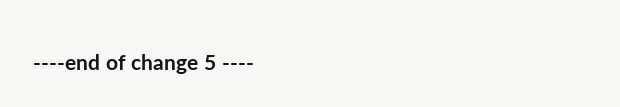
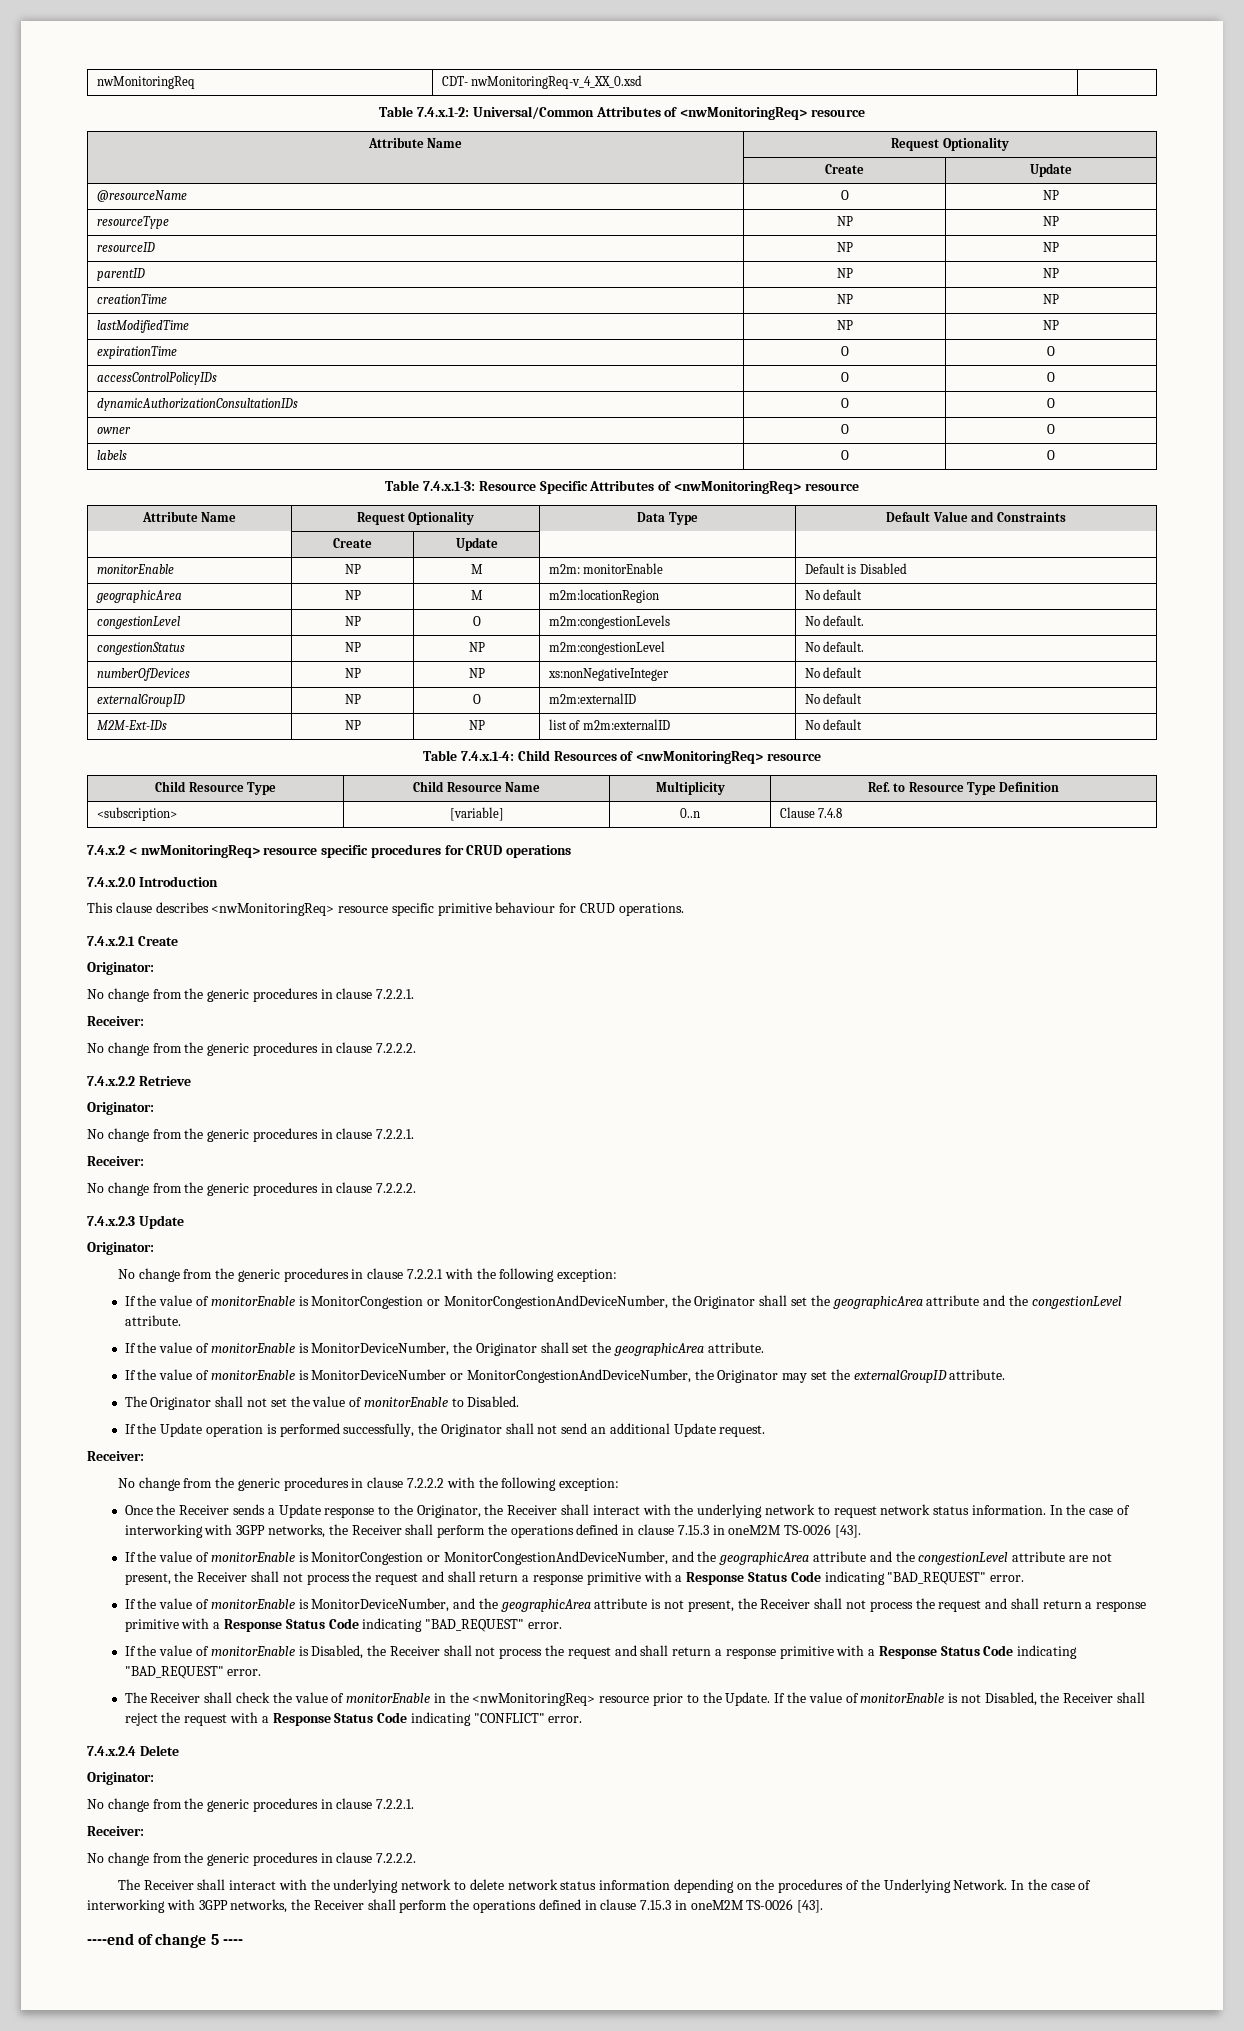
(33, 62) none -> [96,76,195,89] [441,75,643,89] [379,106,865,120] [367,137,463,148] [891,137,1009,151] [825,164,864,174] [1030,163,1072,177] [96,190,187,202] [840,190,849,200] [1043,190,1059,200] [96,216,169,229] [836,216,853,226] [1043,216,1059,226] [96,242,155,252] [836,242,853,252] [1043,242,1059,252] [96,268,145,281] [836,268,853,278] [1043,268,1059,278] [96,294,167,304] [836,294,853,304] [1043,294,1059,304] [96,320,189,333] [836,320,853,330] [1043,320,1059,330] [96,346,177,359] [840,346,849,356] [1047,346,1055,356] [96,372,217,385] [840,372,849,382] [1047,372,1055,382] [96,398,298,411] [840,398,849,408] [1047,398,1055,408] [96,427,131,434] [840,424,849,434] [1047,424,1055,434] [96,450,127,460] [840,450,849,460] [1047,450,1055,460] [385,480,859,494] [141,511,237,522] [356,511,475,525] [637,512,698,525] [886,511,1066,522] [333,538,372,548] [455,537,498,551] [96,564,174,574] [344,564,361,574] [470,564,483,574] [548,563,664,574] [804,563,907,574] [95,590,182,603] [344,590,361,600] [470,590,483,600] [548,589,659,603] [804,589,863,600] [96,616,180,629] [344,616,361,626] [472,616,481,626] [548,615,670,629] [804,615,865,626] [96,642,185,655] [344,642,361,652] [468,642,485,652] [548,641,665,655] [804,641,865,652] [96,668,190,681] [344,668,361,678] [468,668,485,678] [547,668,669,681] [804,667,863,678] [96,694,185,707] [344,694,361,704] [472,694,481,704] [548,693,636,704] [804,693,863,704] [96,720,167,730] [344,720,361,730] [468,720,485,730] [548,719,670,730] [804,719,863,730] [423,750,821,764] [155,781,276,795] [413,781,540,792] [655,781,725,795] [867,782,1060,795] [96,807,177,821] [449,807,504,821] [680,808,700,818] [779,807,843,818] [87,844,572,858] [87,876,218,887] [87,902,684,916] [87,936,178,946] [87,962,154,975] [87,988,415,1002] [87,1016,144,1026] [87,1042,417,1056] [87,1076,191,1086] [87,1102,154,1115] [87,1128,415,1142] [87,1156,144,1166] [87,1182,417,1196] [87,1215,184,1229] [87,1242,154,1255] [117,1268,618,1282] [124,1295,1122,1309] [124,1315,181,1326] [124,1342,764,1356] [124,1369,1006,1383] [124,1396,520,1410] [124,1423,766,1437] [87,1451,144,1461] [117,1477,620,1491] [124,1504,1130,1518] [124,1524,861,1538] [124,1551,1112,1565] [124,1571,1025,1585] [124,1598,1147,1612] [124,1618,562,1632] [124,1645,1078,1659] [124,1666,262,1679] [124,1692,1145,1706] [124,1712,583,1726] [87,1745,179,1756] [87,1772,154,1785] [87,1798,415,1812] [87,1826,144,1836] [87,1852,417,1866] [117,1879,1092,1893] [87,1899,824,1913] nwMonitoringReq | CDT- nwMonitoringReq-v_4_XX_0.xsd | // Table 7.4.x.1-2: Universal/Common Attributes of <nwMonitoringReq> resource // Attribute Name | Request Optionality // | Create | Update // @resourceName | O | NP // resourceType | NP | NP // resourceID | NP | NP // parentID | NP | NP // creationTime | NP | NP // lastModifiedTime | NP | NP // expirationTime | O | O // accessControlPolicyIDs | O | O // dynamicAuthorizationConsultationIDs | O | O // owner | O | O // labels | O | O // Table 7.4.x.1-3: Resource Specific Attributes of <nwMonitoringReq> resource // Attribute Name | Request Optionality | Data Type | Default Value and Constraints // | Create | Update | | // monitorEnable | NP | M | m2m: monitorEnable | Default is Disabled // geographicArea | NP | M | m2m:locationRegion | No default // congestionLevel | NP | O | m2m:congestionLevels | No default. // congestionStatus | NP | NP | m2m:congestionLevel | No default. // numberOfDevices | NP | NP | xs:nonNegativeInteger | No default // externalGroupID | NP | O | m2m:externalID | No default // M2M-Ext-IDs | NP | NP | list of m2m:externalID | No default // Table 7.4.x.1-4: Child Resources of <nwMonitoringReq> resource // Child Resource Type | Child Resource Name | Multiplicity | Ref. to Resource Type Definition // <subscription> | [variable] | 0..n | Clause 7.4.8 // 7.4.x.2 < nwMonitoringReq> resource specific procedures for CRUD operations // 7.4.x.2.0 Introduction // This clause describes <nwMonitoringReq> resource specific primitive behaviour for CRUD operations. // 7.4.x.2.1 Create // Originator: // No change from the generic procedures in clause 7.2.2.1. // Receiver: // No change from the generic procedures in clause 7.2.2.2. // 7.4.x.2.2 Retrieve // Originator: // No change from the generic procedures in clause 7.2.2.1. // Receiver: // No change from the generic procedures in clause 7.2.2.2. // 7.4.x.2.3 Update // Originator: // No change from the generic procedures in clause 7.2.2.1 with the following exception: // If the value of monitorEnable is MonitorCongestion or MonitorCongestionAndDeviceNumber, the Originator shall set the geographicArea attribute and the congestionLevel attribute. // If the value of monitorEnable is MonitorDeviceNumber, the Originator shall set the geographicArea attribute. // If the value of monitorEnable is MonitorDeviceNumber or MonitorCongestionAndDeviceNumber, the Originator may set the externalGroupID attribute. // The Originator shall not set the value of monitorEnable to Disabled. // If the Update operation is performed successfully, the Originator shall not send an additional Update request. // Receiver: // No change from the generic procedures in clause 7.2.2.2 with the following exception: // Once the Receiver sends a Update response to the Originator, the Receiver shall interact with the underlying network to request network status information. In the case of interworking with 3GPP networks, the Receiver shall perform the operations defined in clause 7.15.3 in oneM2M TS-0026 [43]. // If the value of monitorEnable is MonitorCongestion or MonitorCongestionAndDeviceNumber, and the geographicArea attribute and the congestionLevel attribute are not present, the Receiver shall not process the request and shall return a response primitive with a Response Status Code indicating "BAD_REQUEST" error. // If the value of monitorEnable is MonitorDeviceNumber, and the geographicArea attribute is not present, the Receiver shall not process the request and shall return a response primitive with a Response Status Code indicating "BAD_REQUEST" error. // If the value of monitorEnable is Disabled, the Receiver shall not process the request and shall return a response primitive with a Response Status Code indicating "BAD_REQUEST" error. // The Receiver shall check the value of monitorEnable in the <nwMonitoringReq> resource prior to the Update. If the value of monitorEnable is not Disabled, the Receiver shall reject the request with a Response Status Code indicating "CONFLICT" error. // 7.4.x.2.4 Delete // Originator: // No change from the generic procedures in clause 7.2.2.1. // Receiver: // No change from the generic procedures in clause 7.2.2.2. // The Receiver shall interact with the underlying network to delete network status information depending on the procedures of the Underlying Network. In the case of interworking with 3GPP networks, the Receiver shall perform the operations defined in clause 7.15.3 in oneM2M TS-0026 [43]. //

